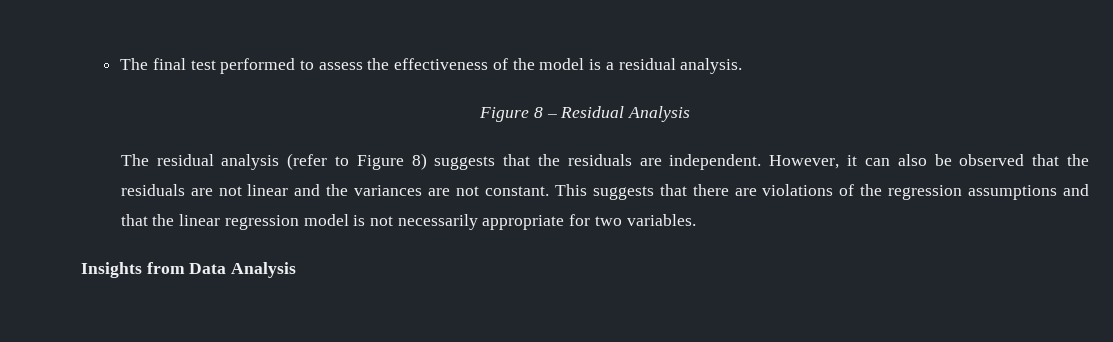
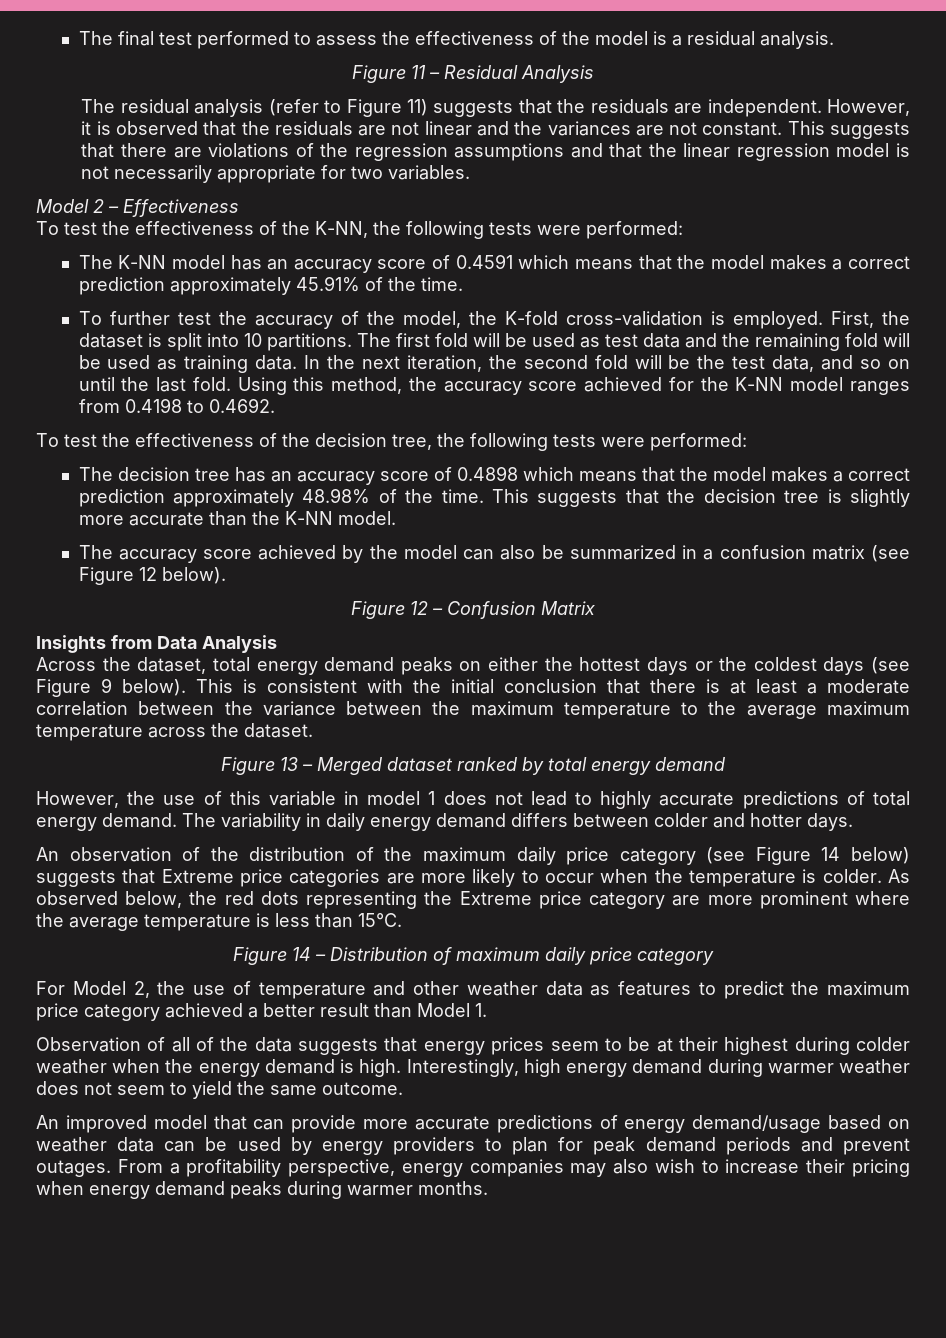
[533,107,543,118] 8 -> [411,65,426,79] 11
[411,153,427,170] 8) -> [407,99,429,116] 11)
[864,154,952,166] can also be -> [96,121,111,135] is
[81,262,297,278] Insights from Data Analysis -> [36,199,239,217] [36,221,683,239] [78,254,910,273] [78,276,463,295] [78,311,911,329] [78,333,910,351] [78,355,911,373] [78,377,910,395] [78,398,275,413] [36,433,747,451] [78,466,910,485] [78,488,910,507] [78,511,396,526] [78,545,911,563] [78,567,226,585] [351,601,595,619] [36,635,277,653] [36,657,910,675] [36,678,910,697] [36,701,910,719] [36,723,313,741] [221,757,725,775] [36,791,910,809] [36,813,853,831] [36,847,910,865] [36,869,911,887] [36,891,911,909] [36,913,402,931] [233,947,714,965] [36,981,910,999] [36,1003,487,1021] [36,1037,911,1055] [36,1059,911,1077] [36,1081,403,1099] [36,1115,910,1133] [36,1137,910,1155] [36,1159,910,1177] [36,1181,488,1199] Model 2 – Effectiveness // To test the effectiveness of the K-NN, the following tests were performed: // The K-NN model has an accuracy score of 0.4591 which means that the model makes a correct prediction approximately 45.91% of the time. // To further test the accuracy of the model, the K-fold cross-validation is employed. First, the dataset is split into 10 partitions. The first fold will be used as test data and the remaining fold will be used as training data. In the next iteration, the second fold will be the test data, and so on until the last fold. Using this method, the accuracy score achieved for the K-NN model ranges from 0.4198 to 0.4692. // To test the effectiveness of the decision tree, the following tests were performed: // The decision tree has an accuracy score of 0.4898 which means that the model makes a correct prediction approximately 48.98% of the time. This suggests that the decision tree is slightly more accurate than the K-NN model. // The accuracy score achieved by the model can also be summarized in a confusion matrix (see Figure 12 below). // Figure 12 – Confusion Matrix // Insights from Data Analysis // Across the dataset, total energy demand peaks on either the hottest days or the coldest days (see Figure 9 below). This is consistent with the initial conclusion that there is at least a moderate correlation between the variance between the maximum temperature to the average maximum temperature across the dataset. // Figure 13 – Merged dataset ranked by total energy demand // However, the use of this variable in model 1 does not lead to highly accurate predictions of total energy demand. The variability in daily energy demand differs between colder and hotter days. // An observation of the distribution of the maximum daily price category (see Figure 14 below) suggests that Extreme price categories are more likely to occur when the temperature is colder. As observed below, the red dots representing the Extreme price category are more prominent where the average temperature is less than 15°C. // Figure 14 – Distribution of maximum daily price category // For Model 2, the use of temperature and other weather data as features to predict the maximum price category achieved a better result than Model 1. // Observation of all of the data suggests that energy prices seem to be at their highest during colder weather when the energy demand is high. Interestingly, high energy demand during warmer weather does not seem to yield the same outcome. // An improved model that can provide more accurate predictions of energy demand/usage based on weather data can be used by energy providers to plan for peak demand periods and prevent outages. From a profitability perspective, energy companies may also wish to increase their pricing when energy demand peaks during warmer months.

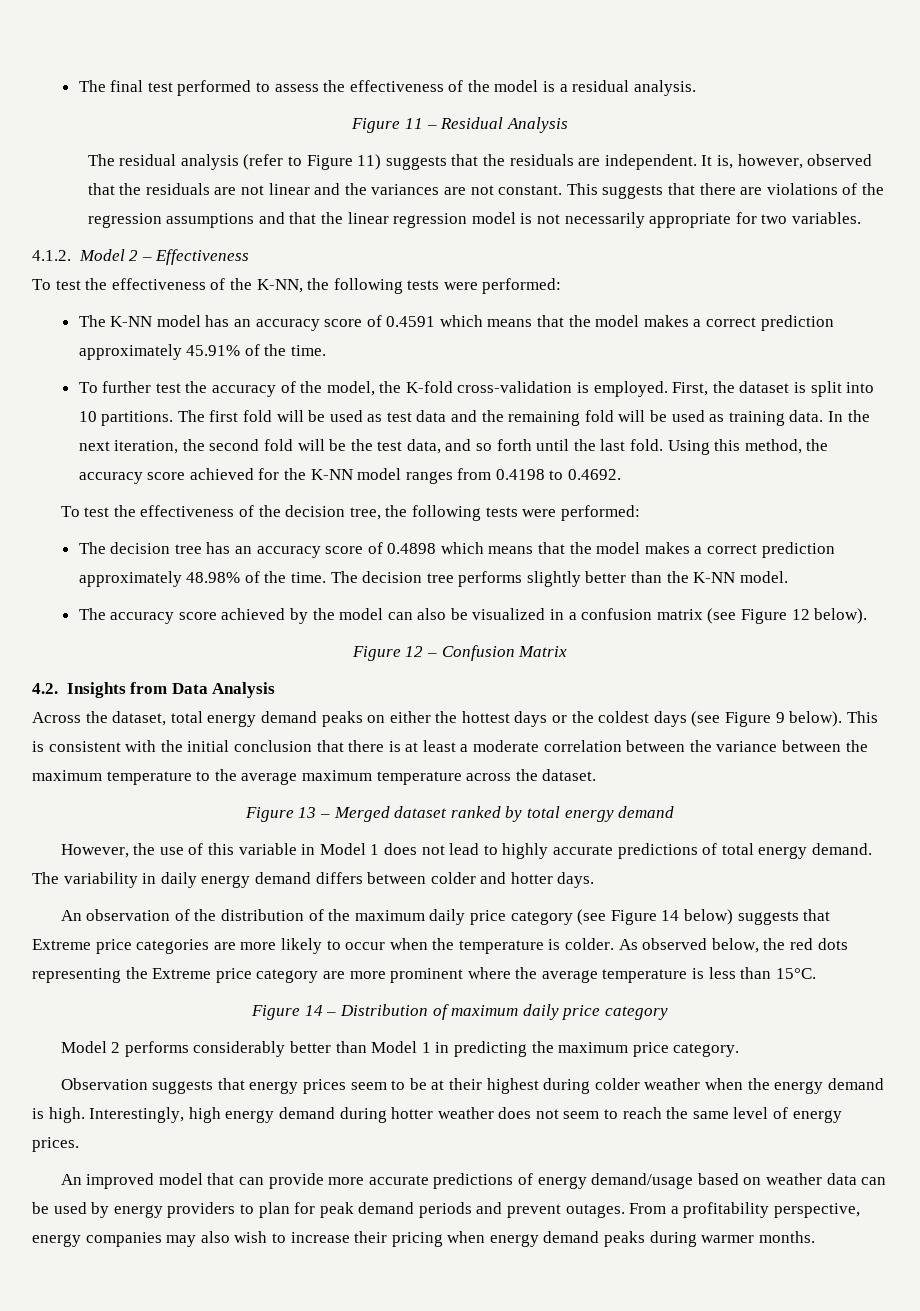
[827,99,910,116] [81,121,111,135] However, it is -> [701,154,803,169] It is, however,
(471, 172) none -> [32,250,71,261] 4.1.2.
[888,359,911,369] on -> [496,439,532,451] forth
[492,489,910,507] [78,512,204,526] This suggests that the decision tree is slightly more accurate -> [330,571,627,587] The decision tree performs slightly better
[569,545,676,560] summarized -> [472,608,546,620] visualized
(595, 608) none -> [32,683,58,694] 4.2.
[367,791,421,805] model -> [319,843,366,855] Model
[36,981,910,999] [36,1003,487,1021] [36,1037,292,1052] For Model 2, the use of temperature and other weather data as features to predict the maximum price category achieved a better result than Model 1. // Observation of all of the data -> [60,1041,740,1057] [60,1078,148,1090] Model 2 performs considerably better than Model 1 in predicting the maximum price category. // Observation
[767,1063,834,1074] warmer -> [391,1107,434,1119] hotter
[192,1081,232,1099] yield -> [622,1107,662,1119] reach
[322,1082,403,1095] outcome. -> [733,1107,842,1123] [32,1137,79,1152] level of energy prices.

